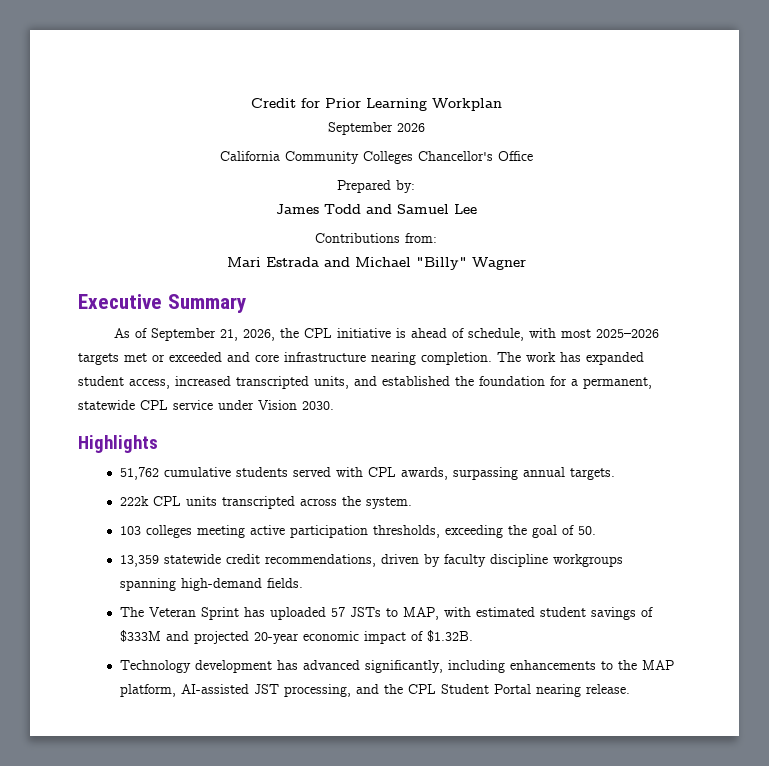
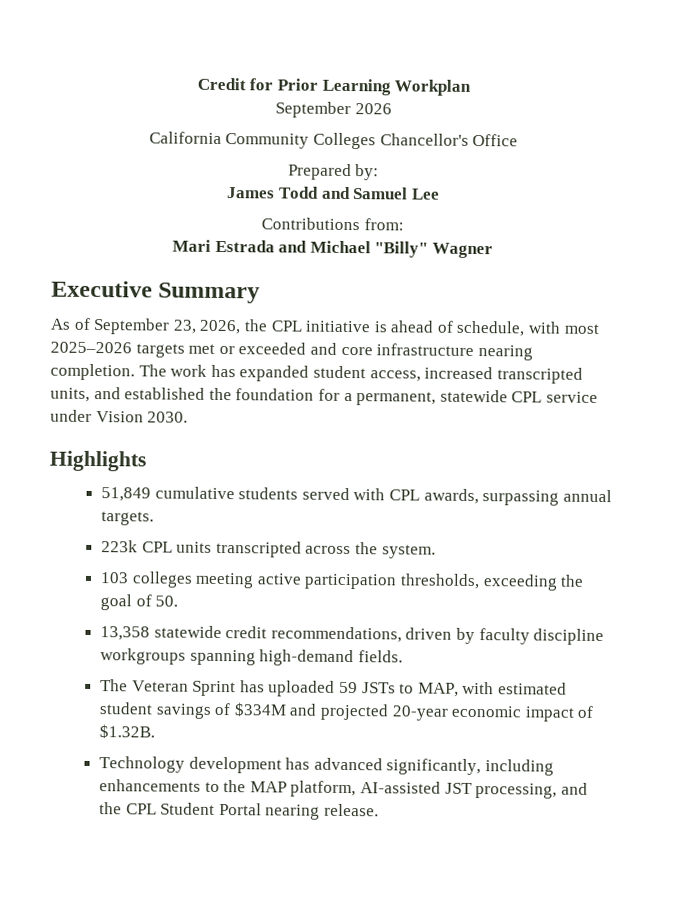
[219,329,238,341] 21, -> [172,319,197,334] 23,
[119,467,159,480] 51,762 -> [101,487,152,502] 51,849
[119,496,149,506] 222k -> [101,540,139,553] 223k
[119,555,159,567] 13,359 -> [100,626,151,641] 13,358
[330,607,345,617] 57 -> [339,681,359,694] 59
[119,630,161,642] $333M -> [233,702,287,717] $334M

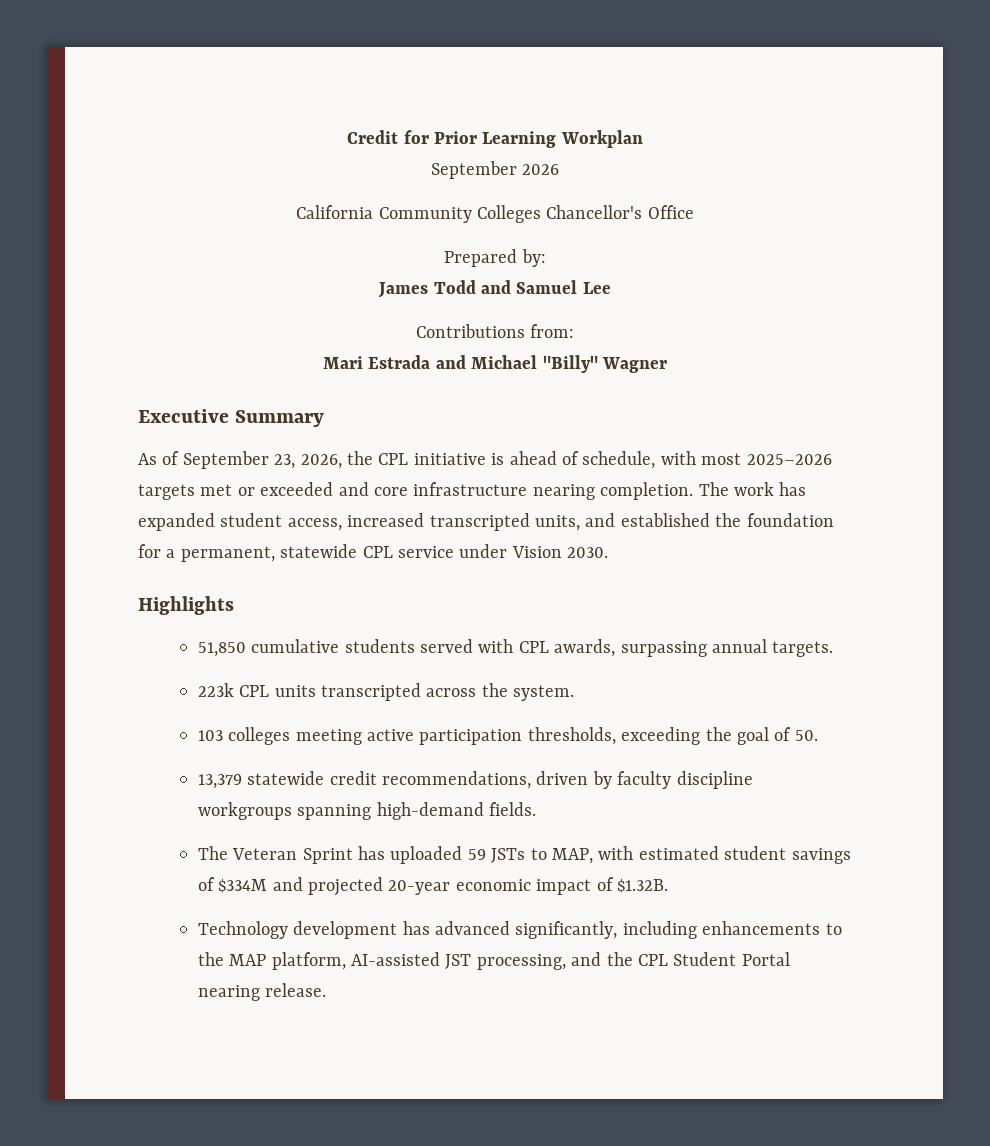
[101,487,152,502] 51,849 -> [197,642,246,657] 51,850
[100,626,151,641] 13,358 -> [197,774,242,789] 13,379

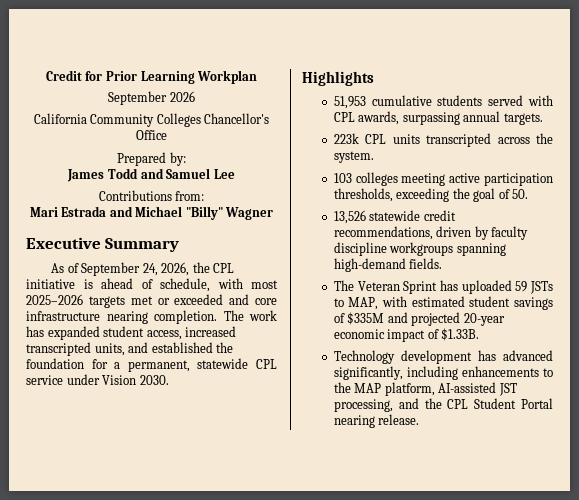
[274,454,296,469] 23, -> [142,263,158,276] 24,
[197,642,246,657] 51,850 -> [333,96,366,109] 51,953
[197,774,242,789] 13,379 -> [333,210,366,224] 13,526
[218,879,268,893] $334M -> [347,312,385,325] $335M
[617,879,669,893] $1.32B. -> [441,328,480,341] $1.33B.

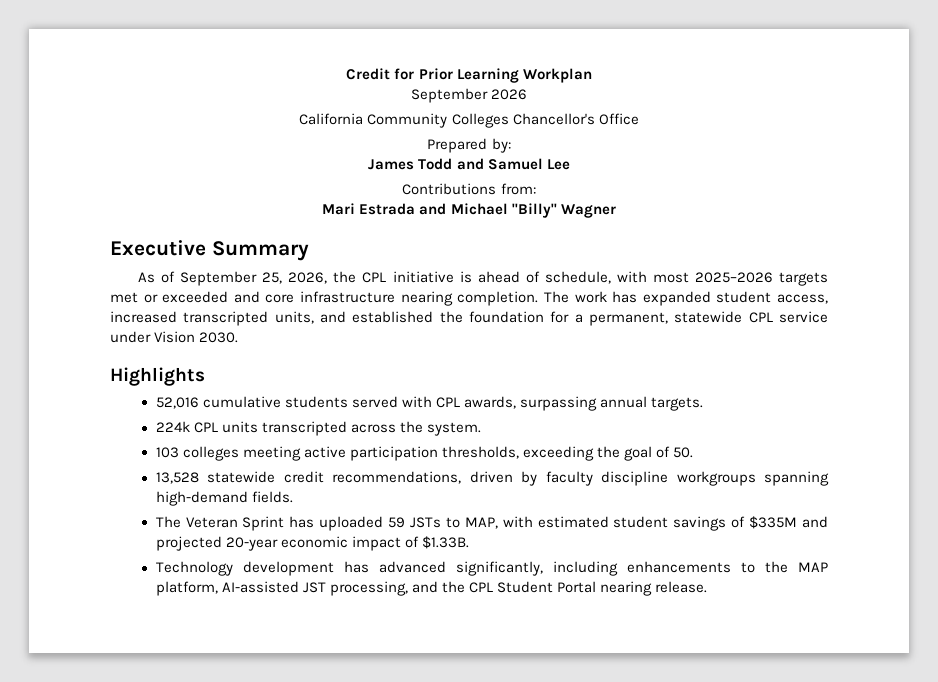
[142,263,158,276] 24, -> [262,272,283,284] 25,
[333,96,366,109] 51,953 -> [155,397,199,409] 52,016
[333,133,359,144] 223k -> [155,421,190,432] 224k
[333,210,366,224] 13,526 -> [155,472,199,484] 13,528

